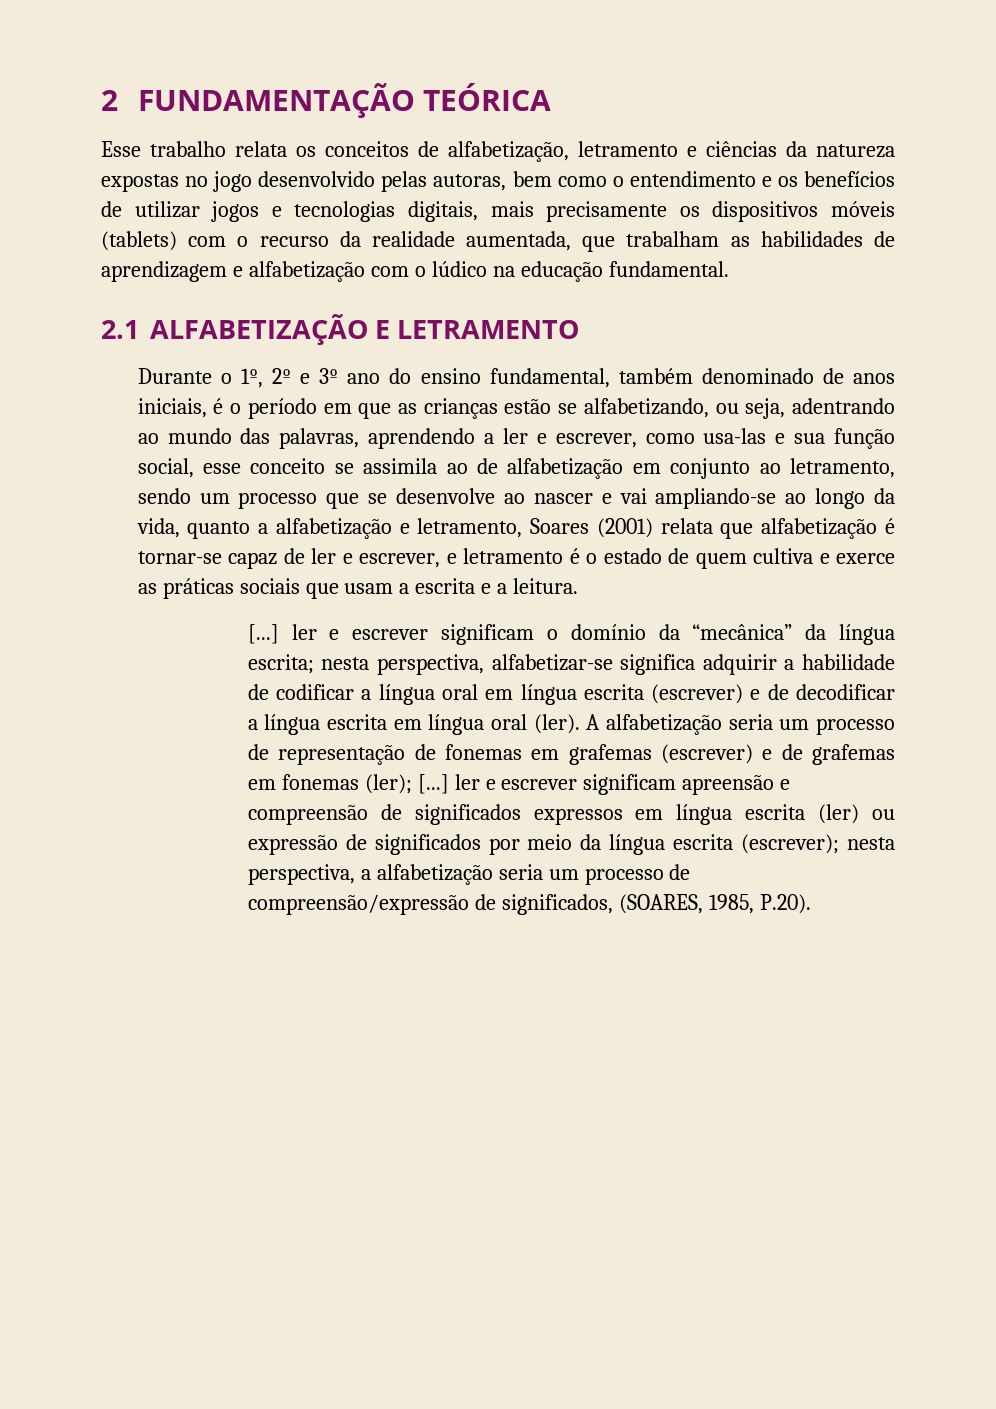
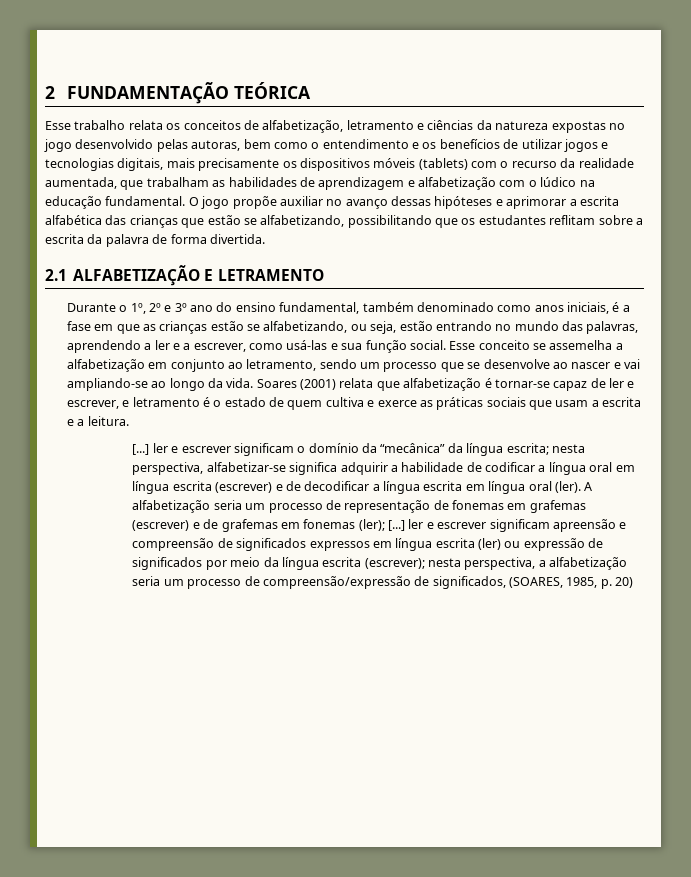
(729, 269) none -> [188,196,619,209] [45,215,643,228] [45,234,265,247] O jogo propõe auxiliar no avanço dessas hipóteses e aprimorar a escrita alfabética das crianças que estão se alfabetizando, possibilitando que os estudantes reflitam sobre a escrita da palavra de forma divertida.
[822,368,844,384] de -> [497,305,532,312] como
[230,398,317,419] o período -> [622,305,630,312] [66,321,91,331] a fase
[792,398,895,414] [137,433,159,444] adentrando ao -> [399,321,512,331] estão entrando no
(547, 438) none -> [183,343,191,350] a
[703,428,767,444] usa-las -> [286,340,328,350] usá-las
[137,458,499,478] social, esse conceito se assimila ao de -> [409,340,623,350] social. Esse conceito se assemelha a
[136,518,523,539] vida, quanto a alfabetização e letramento, -> [226,378,254,388] vida.
[759,894,811,914] P.20). -> [600,577,634,589] p. 20)

